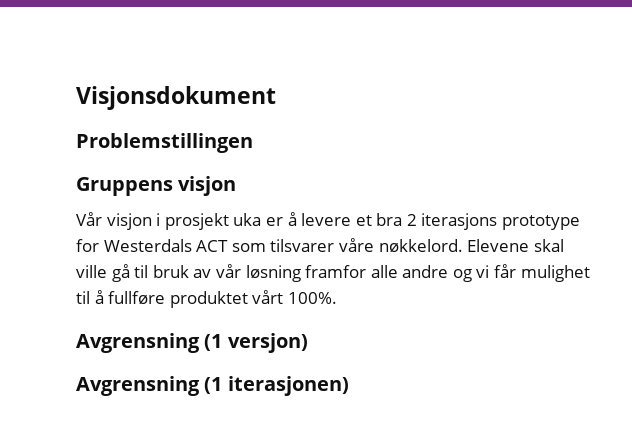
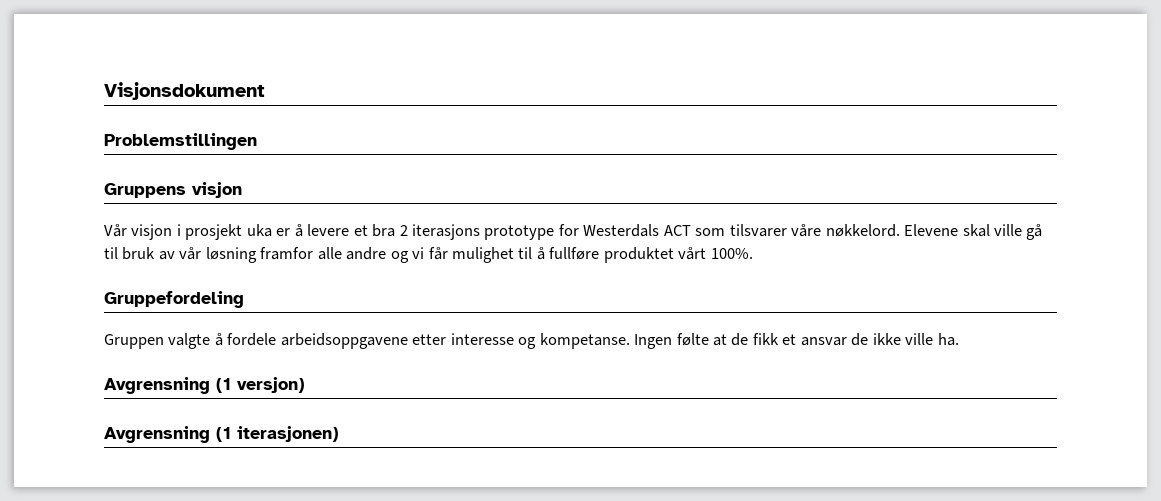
(337, 298) none -> [104,291,244,308] [104,333,959,349] // Gruppefordeling // Gruppen valgte å fordele arbeidsoppgavene etter interesse og kompetanse. Ingen følte at de fikk et ansvar de ikke ville ha.

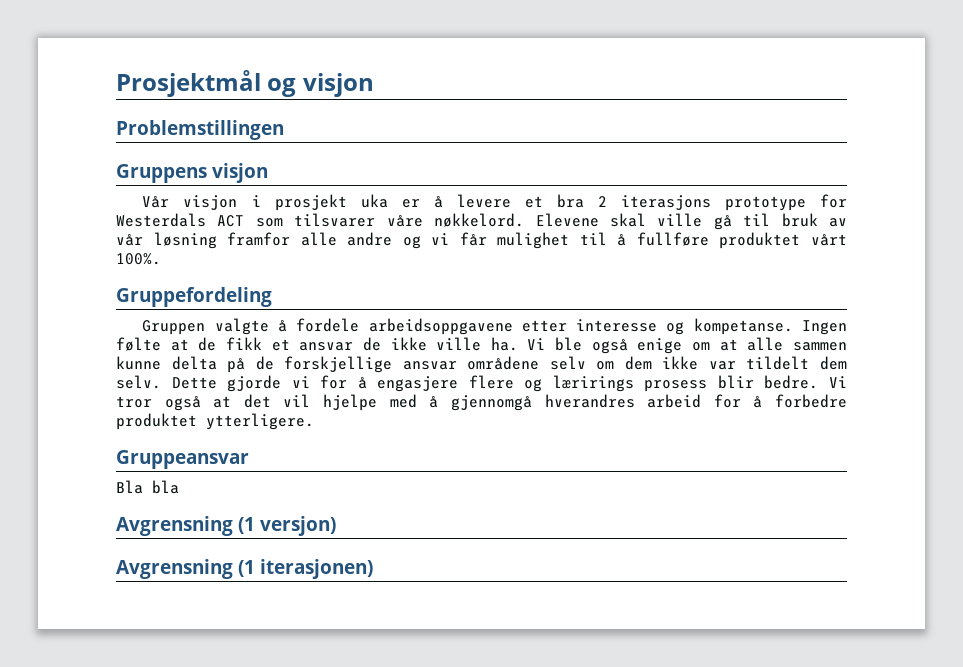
[104,82,265,100] Visjonsdokument -> [116,70,374,97] Prosjektmål og visjon
(959, 339) none -> [527,337,847,354] [116,356,848,373] [116,375,848,392] [116,394,848,411] [116,413,314,430] [116,450,249,469] [116,480,179,494] Vi ble også enige om at alle sammen kunne delta på de forskjellige ansvar områdene selv om dem ikke var tildelt dem selv. Dette gjorde vi for å engasjere flere og lærirings prosess blir bedre. Vi tror også at det vil hjelpe med å gjennomgå hverandres arbeid for å forbedre produktet ytterligere. // Gruppeansvar // Bla bla

